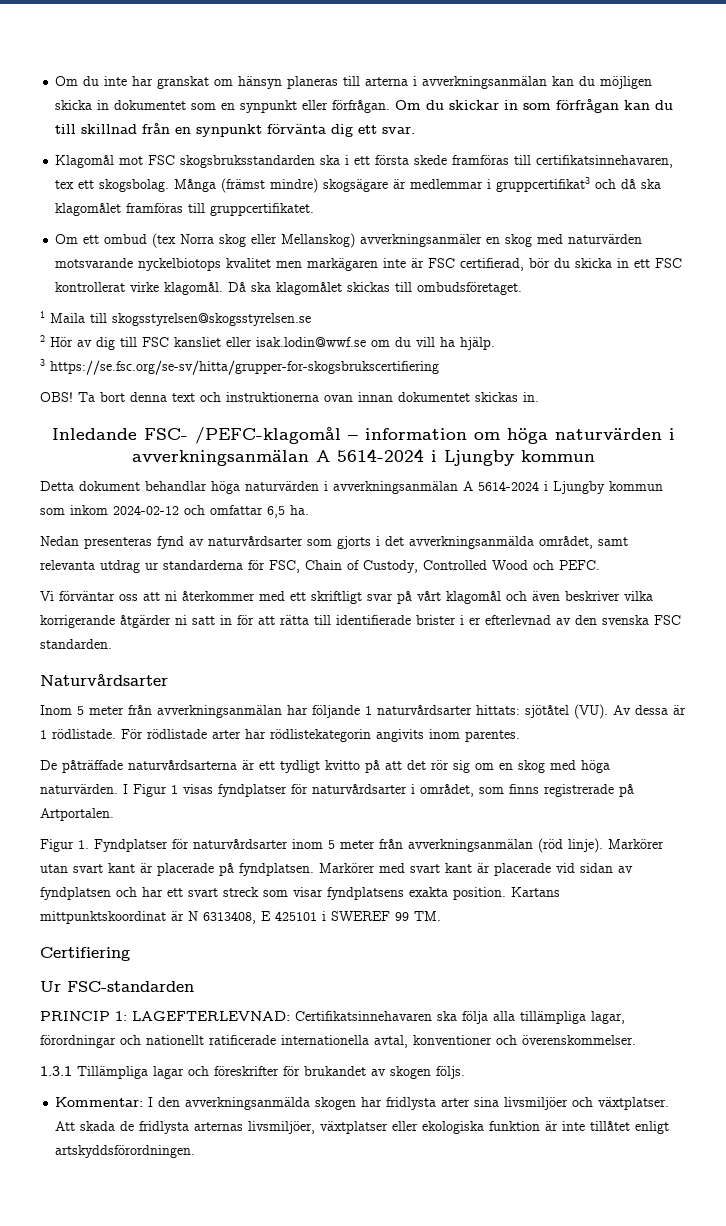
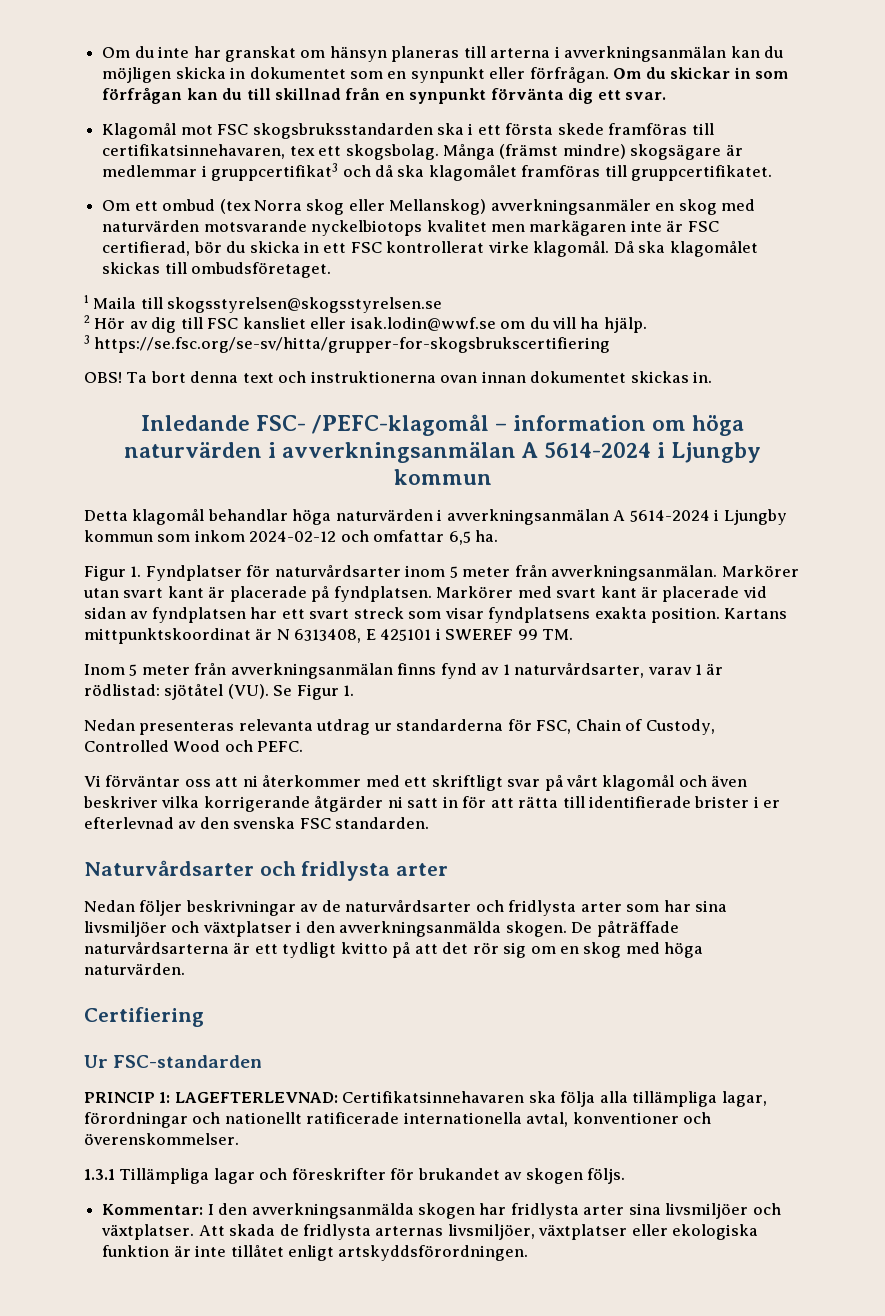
[79,481,140,491] dokument -> [132,509,205,525] klagomål
[40,536,628,549] Nedan presenteras fynd av naturvårdsarter som gjorts i det avverkningsanmälda området, samt -> [84,565,799,581] [83,586,767,602] [84,607,788,623] [84,628,574,644] [84,663,724,679] [84,684,355,700] [84,719,235,735] Figur 1. Fyndplatser för naturvårdsarter inom 5 meter från avverkningsanmälan. Markörer utan svart kant är placerade på fyndplatsen. Markörer med svart kant är placerade vid sidan av fyndplatsen har ett svart streck som visar fyndplatsens exakta position. Kartans mittpunktskoordinat är N 6313408, E 425101 i SWEREF 99 TM. // Inom 5 meter från avverkningsanmälan finns fynd av 1 naturvårdsarter, varav 1 är rödlistad: sjötåtel (VU). Se Figur 1. // Nedan presenteras
[40,704,686,719] [40,729,520,742] // Inom 5 meter från avverkningsanmälan har följande 1 naturvårdsarter hittats: sjötåtel (VU). Av dessa är 1 rödlistade. För rödlistade arter har rödlistekategorin angivits inom parentes. // -> [259,861,449,881] [84,900,728,916] [84,921,567,937] och fridlysta arter // Nedan följer beskrivningar av de naturvårdsarter och fridlysta arter som har sina livsmiljöer och växtplatser i den avverkningsanmälda skogen.
[123,784,634,797] [40,808,114,821] [40,838,664,853] [40,863,633,876] [40,887,560,900] [40,911,441,924] I Figur 1 visas fyndplatser för naturvårdsarter i området, som finns registrerade på Artportalen. // Figur 1. Fyndplatser för naturvårdsarter inom 5 meter från avverkningsanmälan (röd linje). Markörer utan svart kant är placerade på fyndplatsen. Markörer med svart kant är placerade vid sidan av fyndplatsen och har ett svart streck som visar fyndplatsens exakta position. Kartans mittpunktskoordinat är N 6313408, E 425101 i SWEREF 99 TM. -> (185, 969) none

